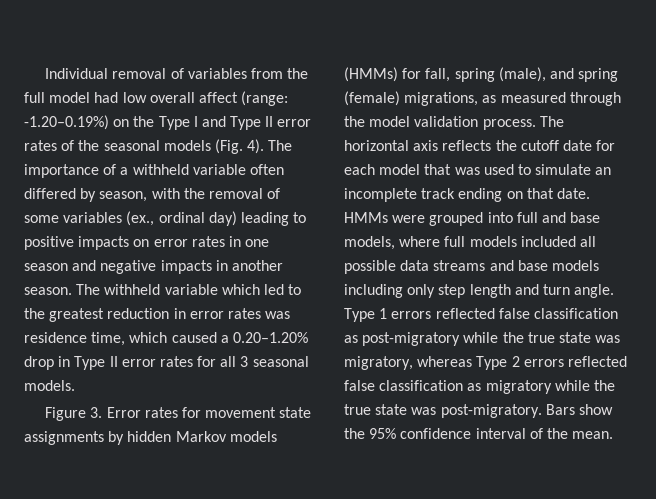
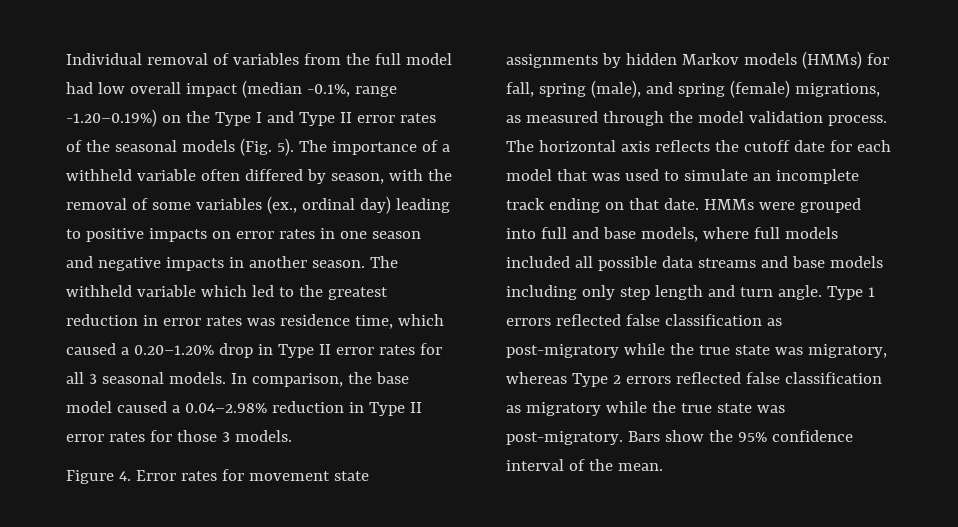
[198,91,289,106] affect (range: -> [185,80,397,98] impact (median -0.1%, range
[247,139,265,154] 4). -> [276,138,294,156] 5).
(75, 385) none -> [230,372,409,387] [66,401,422,416] [66,430,292,442] In comparison, the base model caused a 0.04–2.98% reduction in Type II error rates for those 3 models.
[90,407,103,418] 3. -> [118,471,131,481] 4.

